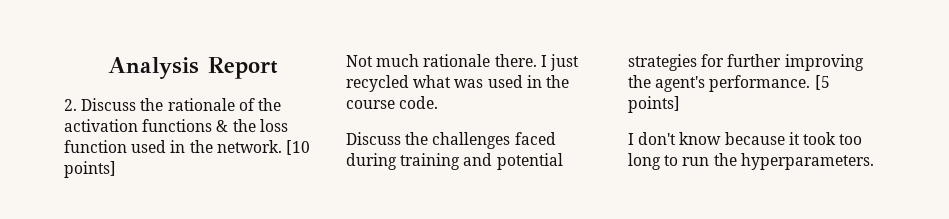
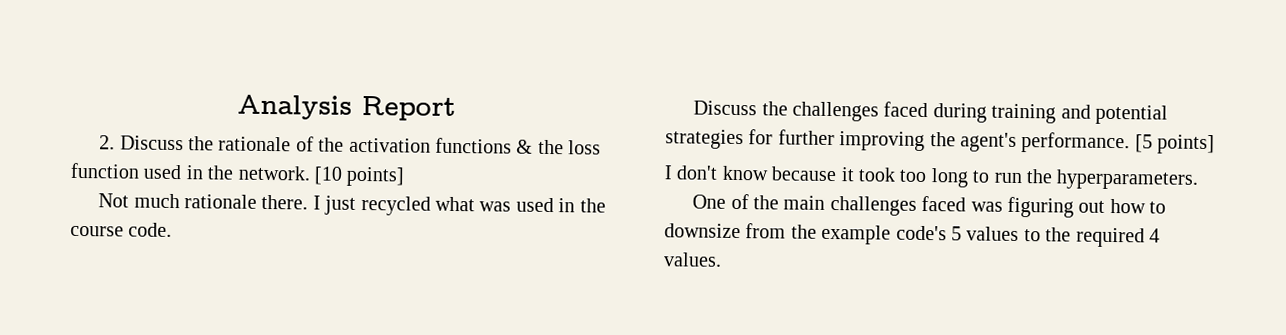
(874, 161) none -> [692,193,1167,218] [664,223,1160,248] [663,252,722,267] // One of the main challenges faced was figuring out how to downsize from the example code's 5 values to the required 4 values.

